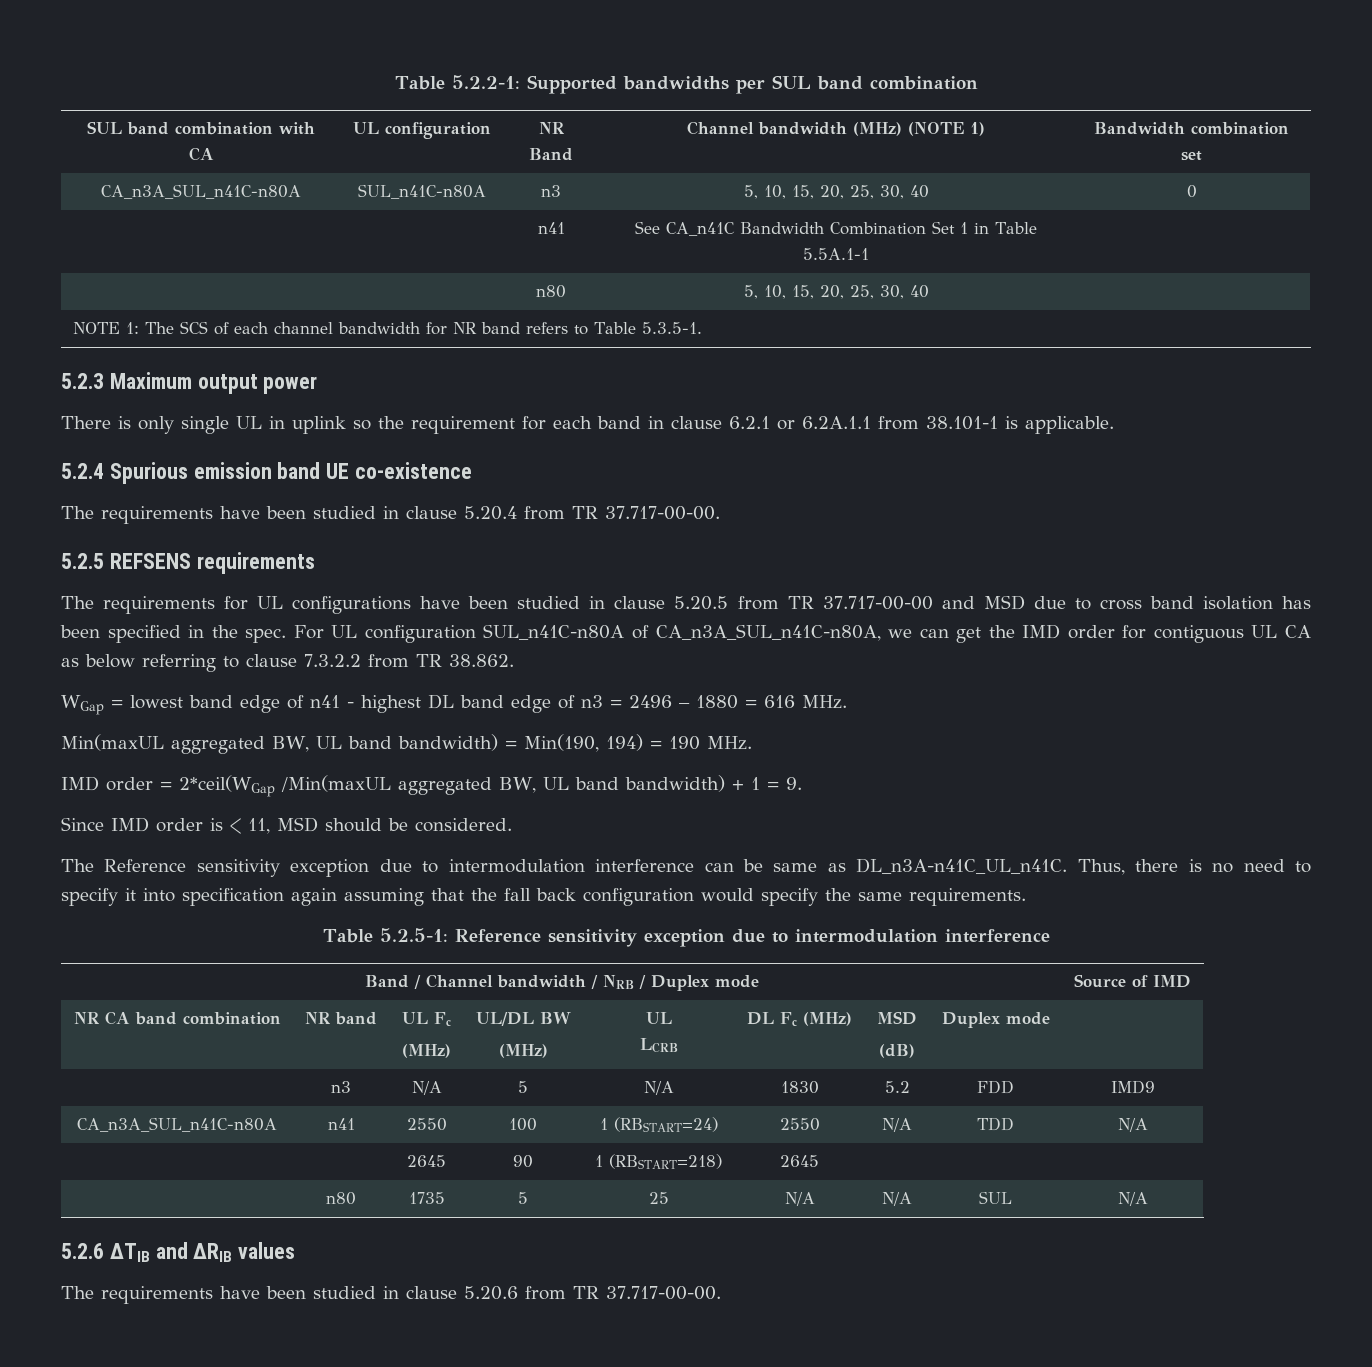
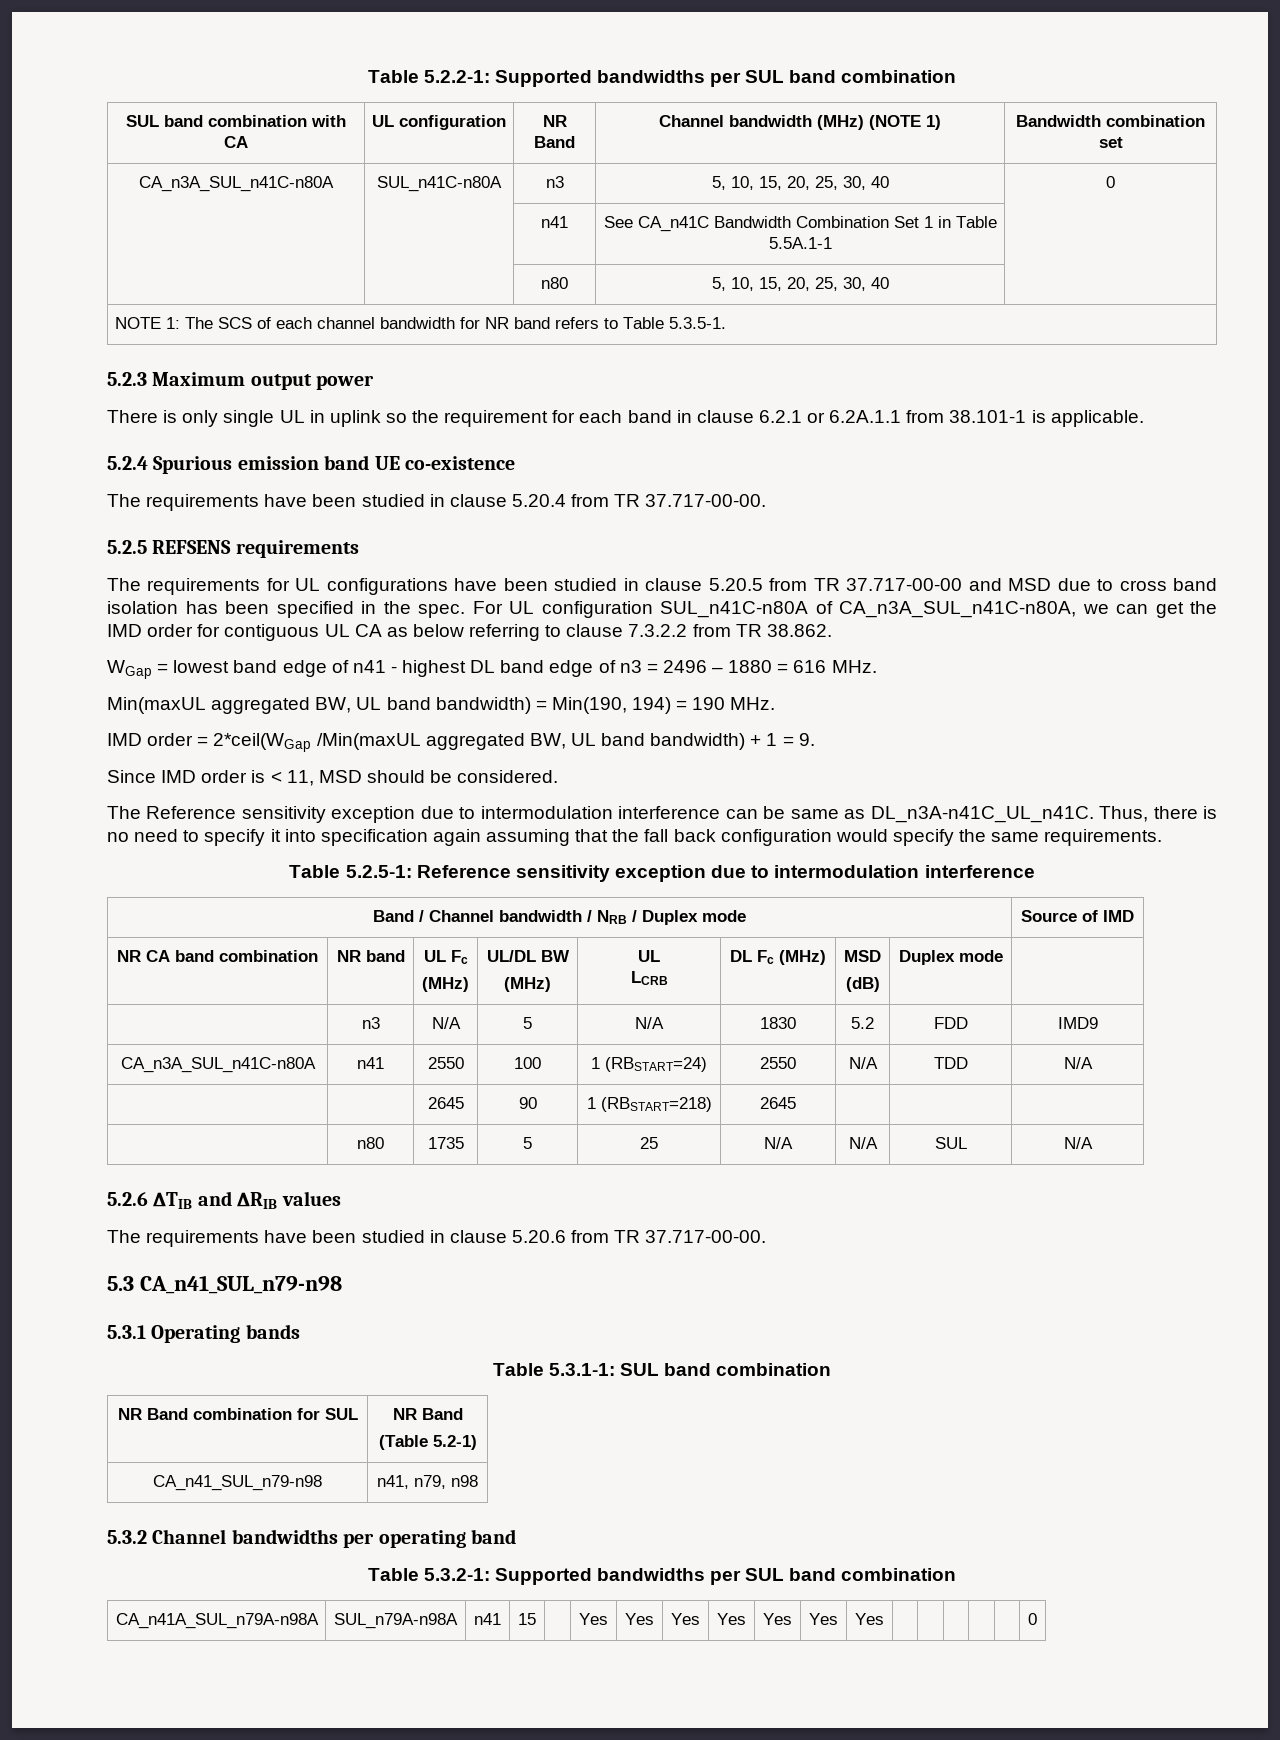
(721, 1293) none -> [107,1275,342,1294] [107,1324,300,1343] [492,1363,832,1376] [117,1408,358,1420] [392,1408,463,1420] [378,1435,477,1450] [153,1475,322,1491] [377,1475,478,1489] [107,1529,516,1548] [367,1568,957,1585] [115,1613,319,1629] [334,1613,458,1629] [474,1613,501,1625] [518,1613,536,1625] [579,1613,608,1625] [625,1613,654,1625] [671,1613,700,1625] [717,1613,746,1625] [763,1613,792,1625] [809,1613,838,1625] [855,1613,884,1625] [1028,1613,1037,1625] // 5.3 CA_n41_SUL_n79-n98 // 5.3.1 Operating bands // Table 5.3.1-1: SUL band combination // NR Band combination for SUL | NR Band // (Table 5.2-1) // CA_n41_SUL_n79-n98 | n41, n79, n98 // 5.3.2 Channel bandwidths per operating band // Table 5.3.2-1: Supported bandwidths per SUL band combination // CA_n41A_SUL_n79A-n98A | SUL_n79A-n98A | n41 | 15 | | Yes | Yes | Yes | Yes | Yes | Yes | Yes | | | | | | 0

